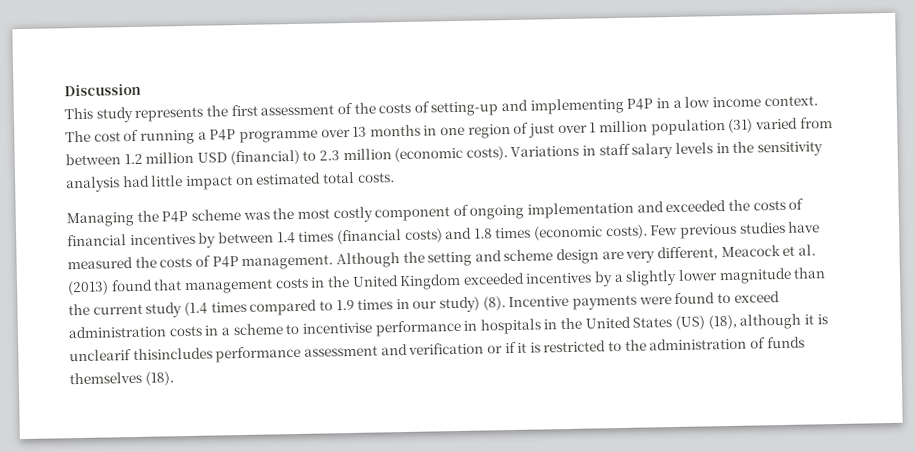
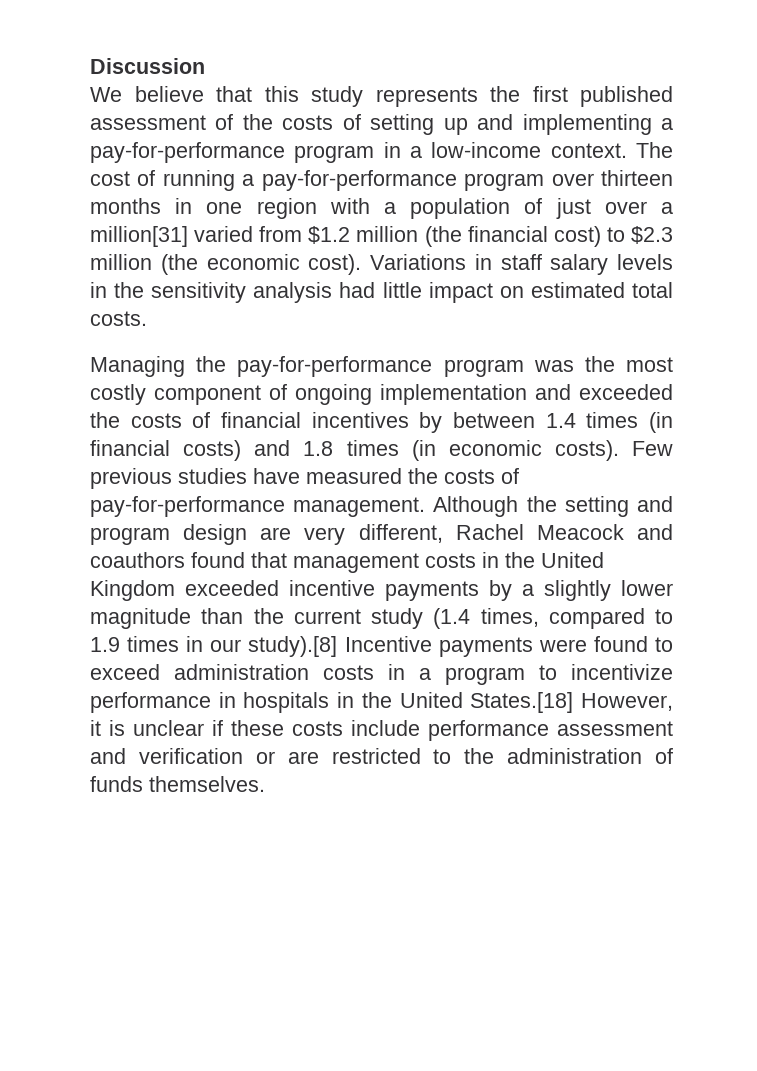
[64,107,93,120] This -> [90,86,299,102] We believe that this
(258, 110) none -> [580,86,673,107] published
[430,96,761,117] setting-up and implementing P4P in a low income -> [370,114,674,135] [90,142,542,163] setting up and implementing a pay-for-performance program in a low-income
[209,117,833,144] [65,146,508,166] P4P programme over 13 months in one region of just over 1 million population (31) varied from between 1.2 million USD (financial) to 2.3 million (economic costs). -> [261,170,673,191] [90,198,673,219] [90,226,673,247] [90,254,362,275] pay-for-performance program over thirteen months in one region with a population of just over a million[31] varied from $1.2 million (the financial cost) to $2.3 million (the economic cost).
[161,209,241,223] P4P scheme -> [237,356,524,377] pay-for-performance program
[336,229,402,245] (financial -> [649,412,673,433] [90,440,170,456] (in financial
[534,225,604,241] (economic -> [411,440,542,461] (in economic
[211,256,239,268] P4P -> [90,496,285,517] pay-for-performance
[503,249,554,262] scheme -> [90,527,170,545] program
[720,244,816,258] [67,280,109,296] Meacock et al. (2013) -> [455,524,673,540] [90,552,185,568] Rachel Meacock and coauthors
[525,272,593,284] incentives -> [289,580,479,601] incentive payments
[210,301,247,313] times -> [480,608,539,627] times,
[439,296,506,313] study) (8). -> [248,636,338,657] study).[8]
[232,322,372,336] scheme to incentivise -> [445,664,673,685] program to incentivize
[632,313,828,330] [69,347,213,362] States (US) (18), although it is unclearif thisincludes -> [470,692,673,713] [90,720,420,736] States.[18] However, it is unclear if these costs include
[504,341,541,354] if it is -> [287,751,319,764] are
[69,371,174,386] themselves (18). -> [149,776,265,792] themselves.

